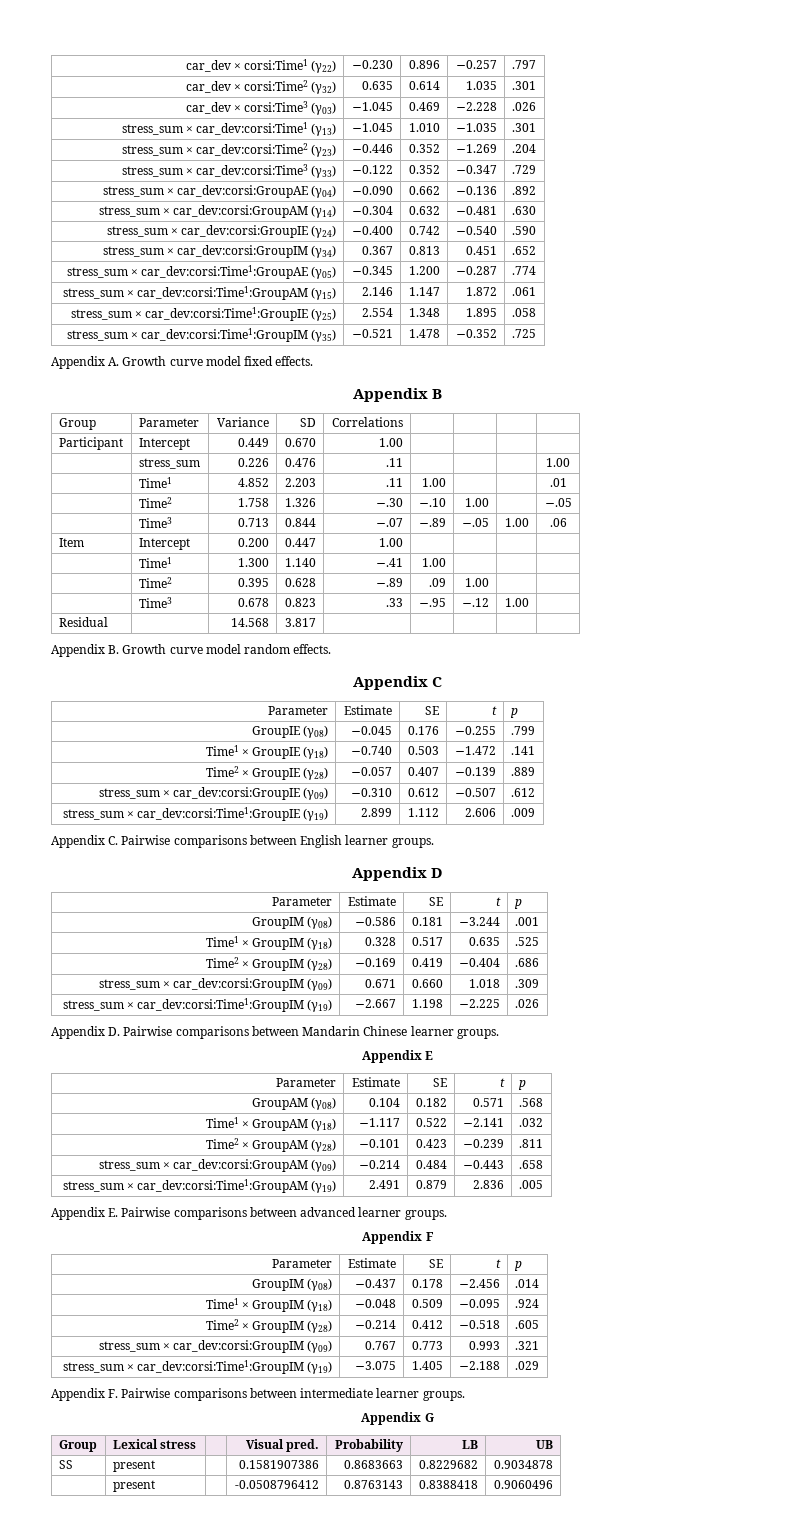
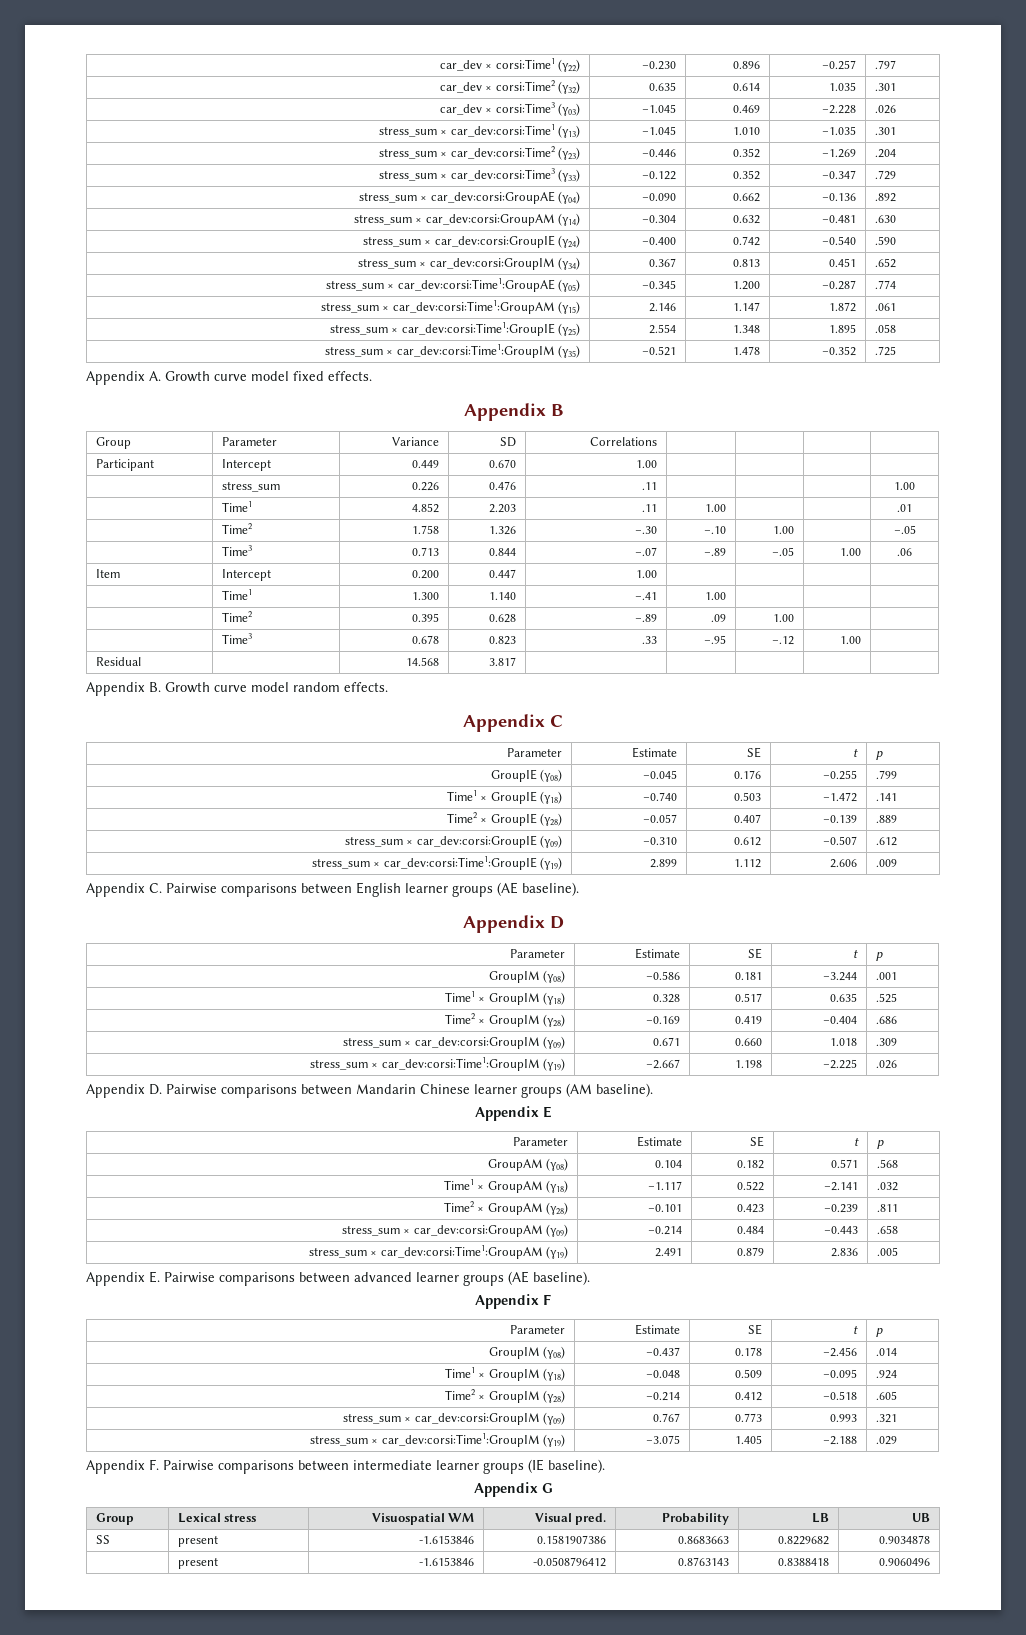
[391,838,434,848] groups. -> [452,882,579,897] groups (AE baseline).
[456,1029,499,1039] groups. -> [521,1083,653,1098] groups (AM baseline).
[404,1210,447,1220] groups. -> [463,1271,590,1286] groups (AE baseline).
[422,1391,465,1401] groups. -> [483,1459,605,1474] groups (IE baseline).
(196, 1444) none -> [371,1513,475,1525] Visuospatial WM
(155, 1466) none -> [419,1535,475,1544] -1.6153846
(155, 1486) none -> [419,1557,475,1566] -1.6153846

